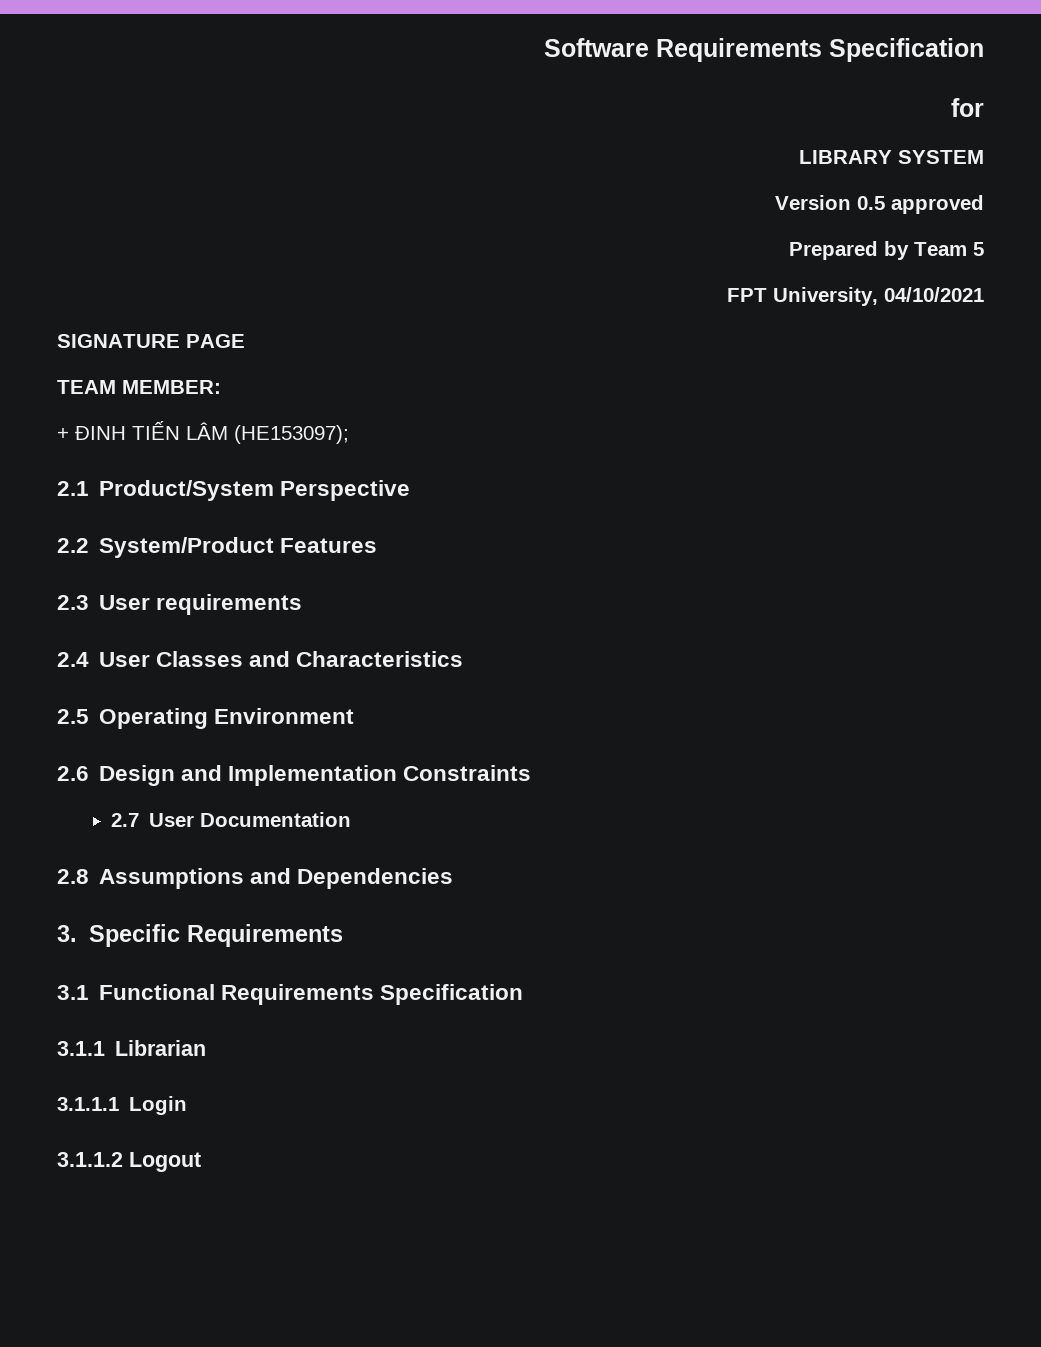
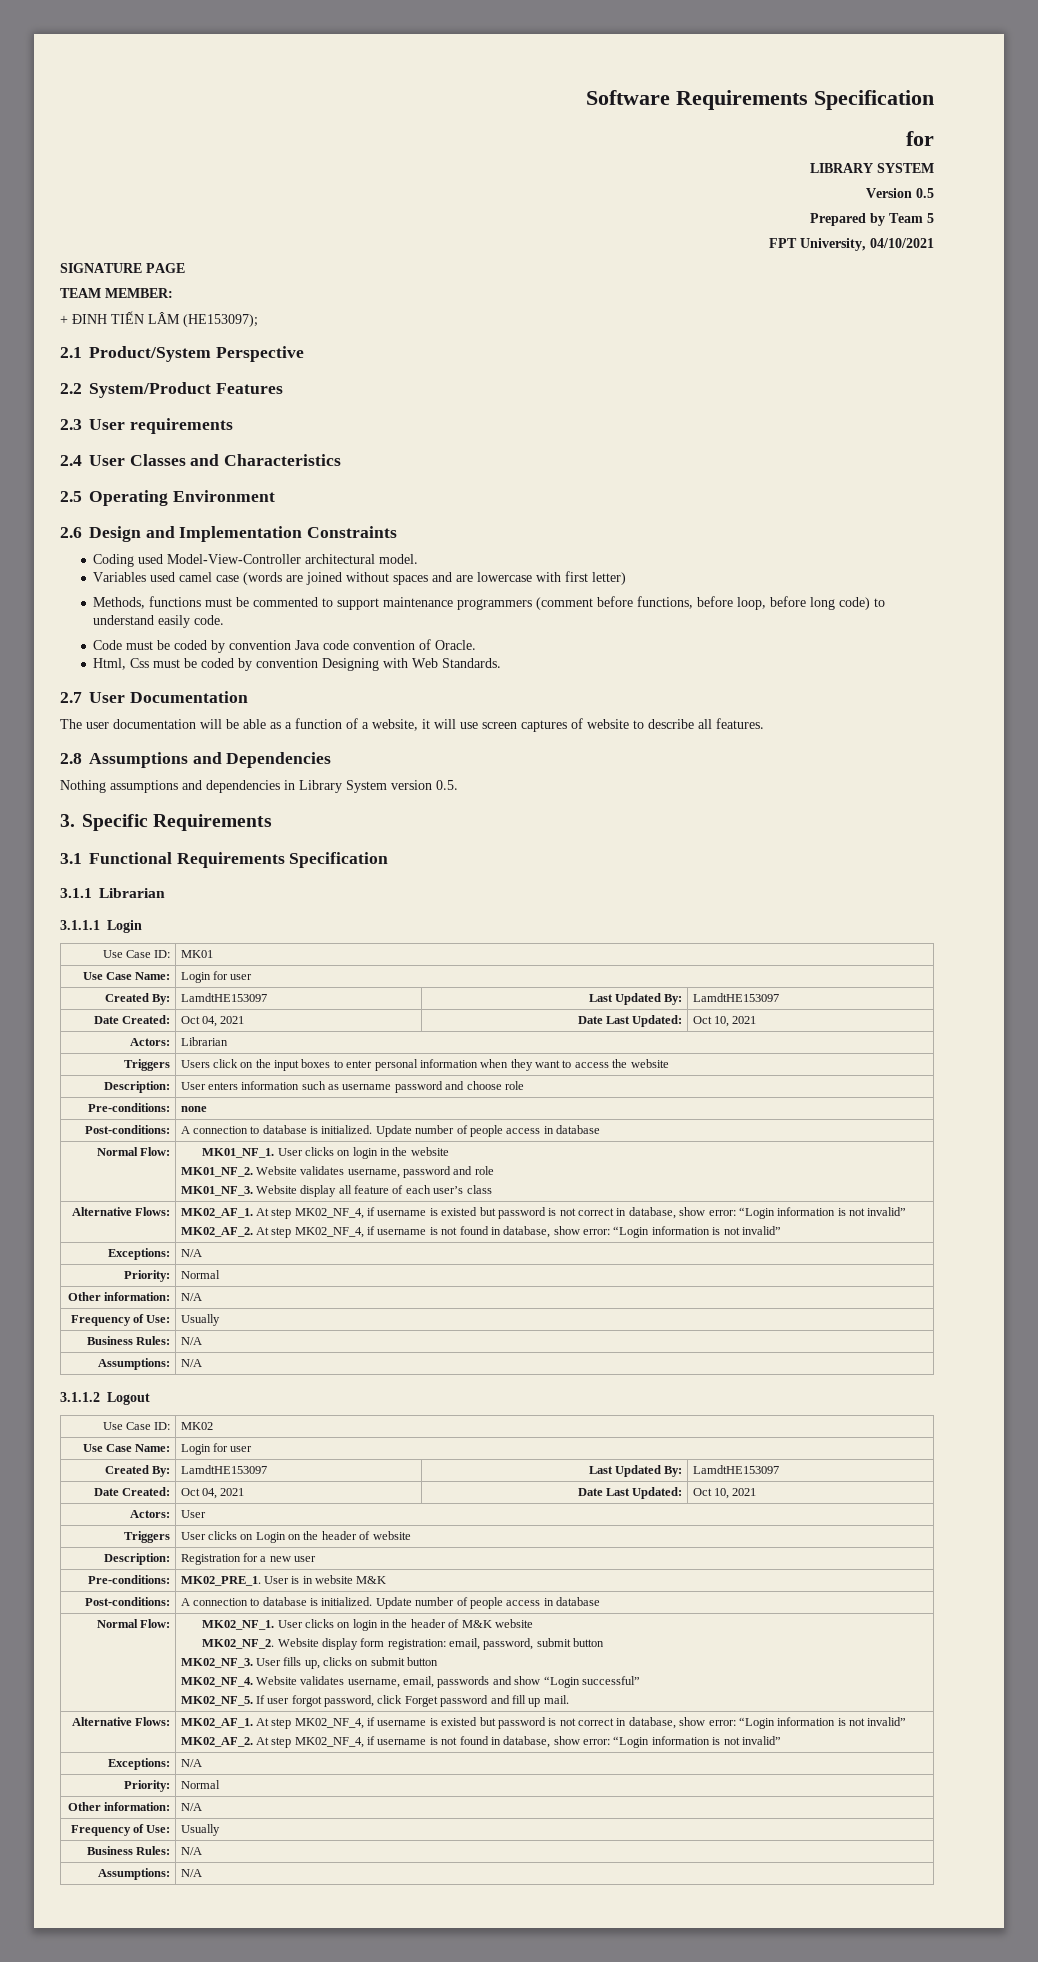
[891,195,984,214] approved -> (934, 193) none
[111,812,352,827] [57,868,454,889] 2.7 User Documentation // 2.8 Assumptions and Dependencies -> [93,554,419,567] [93,571,627,585] [93,596,886,610] [93,615,225,628] [93,639,477,653] [93,658,502,671] [60,691,248,703] [60,718,764,732] [60,752,332,768] [60,780,458,793] Coding used Model-View-Controller architectural model. // Variables used camel case (words are joined without spaces and are lowercase with first letter) // Methods, functions must be commented to support maintenance programmers (comment before functions, before loop, before long code) to understand easily code. // Code must be coded by convention Java code convention of Oracle. // Html, Css must be coded by convention Designing with Web Standards. // 2.7 User Documentation // The user documentation will be able as a function of a website, it will use screen captures of website to describe all features. // 2.8 Assumptions and Dependencies // Nothing assumptions and dependencies in Library System version 0.5.
[57,1152,201,1172] // 3.1.1.2 Logout -> [102,950,171,958] [180,950,213,958] [82,972,171,980] [180,971,253,983] [105,993,171,1005] [180,993,267,1002] [588,993,683,1005] [692,993,779,1002] [94,1015,171,1024] [180,1016,245,1027] [577,1015,683,1027] [692,1016,757,1027] [130,1038,171,1046] [180,1037,228,1046] [124,1059,171,1071] [180,1059,669,1071] [104,1081,171,1093] [180,1081,524,1093] [88,1103,171,1112] [180,1106,207,1112] [85,1125,171,1134] [180,1125,601,1137] [97,1147,171,1156] [202,1147,449,1159] [180,1166,494,1178] [180,1185,492,1197] [72,1207,171,1216] [180,1207,907,1219] [180,1226,781,1238] [108,1248,171,1260] [180,1249,202,1257] [124,1270,171,1282] [180,1270,220,1279] [68,1292,171,1301] [180,1293,202,1301] [70,1314,171,1326] [180,1314,220,1326] [87,1336,171,1345] [180,1337,202,1345] [98,1358,171,1370] [180,1359,202,1367] [60,1392,150,1405] [102,1422,171,1430] [180,1422,213,1430] [82,1444,171,1452] [180,1443,253,1455] [105,1465,171,1477] [180,1465,267,1474] [588,1465,683,1477] [692,1465,779,1474] [94,1487,171,1496] [180,1488,245,1499] [577,1487,683,1499] [692,1488,757,1499] [130,1510,171,1518] [180,1510,206,1518] [124,1531,171,1543] [180,1531,411,1543] [104,1553,171,1565] [180,1553,317,1565] [88,1575,171,1584] [180,1575,387,1586] [85,1597,171,1606] [180,1597,601,1609] [97,1619,171,1628] [202,1619,533,1631] [202,1638,605,1650] [180,1657,439,1669] [180,1676,640,1688] [180,1695,569,1707] [72,1717,171,1726] [180,1717,907,1729] [180,1736,781,1748] [108,1758,171,1770] [180,1759,202,1767] [124,1780,171,1792] [180,1780,220,1789] [68,1802,171,1811] [180,1803,202,1811] [70,1824,171,1836] [180,1824,220,1836] [87,1846,171,1855] [180,1847,202,1855] [98,1868,171,1880] [180,1869,202,1877] // Use Case ID: | MK01 // Use Case Name: | Login for user // Created By: | LamdtHE153097 | Last Updated By: | LamdtHE153097 // Date Created: | Oct 04, 2021 | Date Last Updated: | Oct 10, 2021 // Actors: | Librarian // Triggers | Users click on the input boxes to enter personal information when they want to access the website // Description: | User enters information such as username password and choose role // Pre-conditions: | none // Post-conditions: | A connection to database is initialized. Update number of people access in database // Normal Flow: | MK01_NF_1. User clicks on login in the website // MK01_NF_2. Website validates username, password and role // MK01_NF_3. Website display all feature of each user’s class // Alternative Flows: | MK02_AF_1. At step MK02_NF_4, if username is existed but password is not correct in database, show error: “Login information is not invalid” // MK02_AF_2. At step MK02_NF_4, if username is not found in database, show error: “Login information is not invalid” // Exceptions: | N/A // Priority: | Normal // Other information: | N/A // Frequency of Use: | Usually // Business Rules: | N/A // Assumptions: | N/A // 3.1.1.2 Logout // Use Case ID: | MK02 // Use Case Name: | Login for user // Created By: | LamdtHE153097 | Last Updated By: | LamdtHE153097 // Date Created: | Oct 04, 2021 | Date Last Updated: | Oct 10, 2021 // Actors: | User // Triggers | User clicks on Login on the header of website // Description: | Registration for a new user // Pre-conditions: | MK02_PRE_1. User is in website M&K // Post-conditions: | A connection to database is initialized. Update number of people access in database // Normal Flow: | MK02_NF_1. User clicks on login in the header of M&K website // MK02_NF_2. Website display form registration: email, password, submit button // MK02_NF_3. User fills up, clicks on submit button // MK02_NF_4. Website validates username, email, passwords and show “Login successful” // MK02_NF_5. If user forgot password, click Forget password and fill up mail. // Alternative Flows: | MK02_AF_1. At step MK02_NF_4, if username is existed but password is not correct in database, show error: “Login information is not invalid” // MK02_AF_2. At step MK02_NF_4, if username is not found in database, show error: “Login information is not invalid” // Exceptions: | N/A // Priority: | Normal // Other information: | N/A // Frequency of Use: | Usually // Business Rules: | N/A // Assumptions: | N/A

